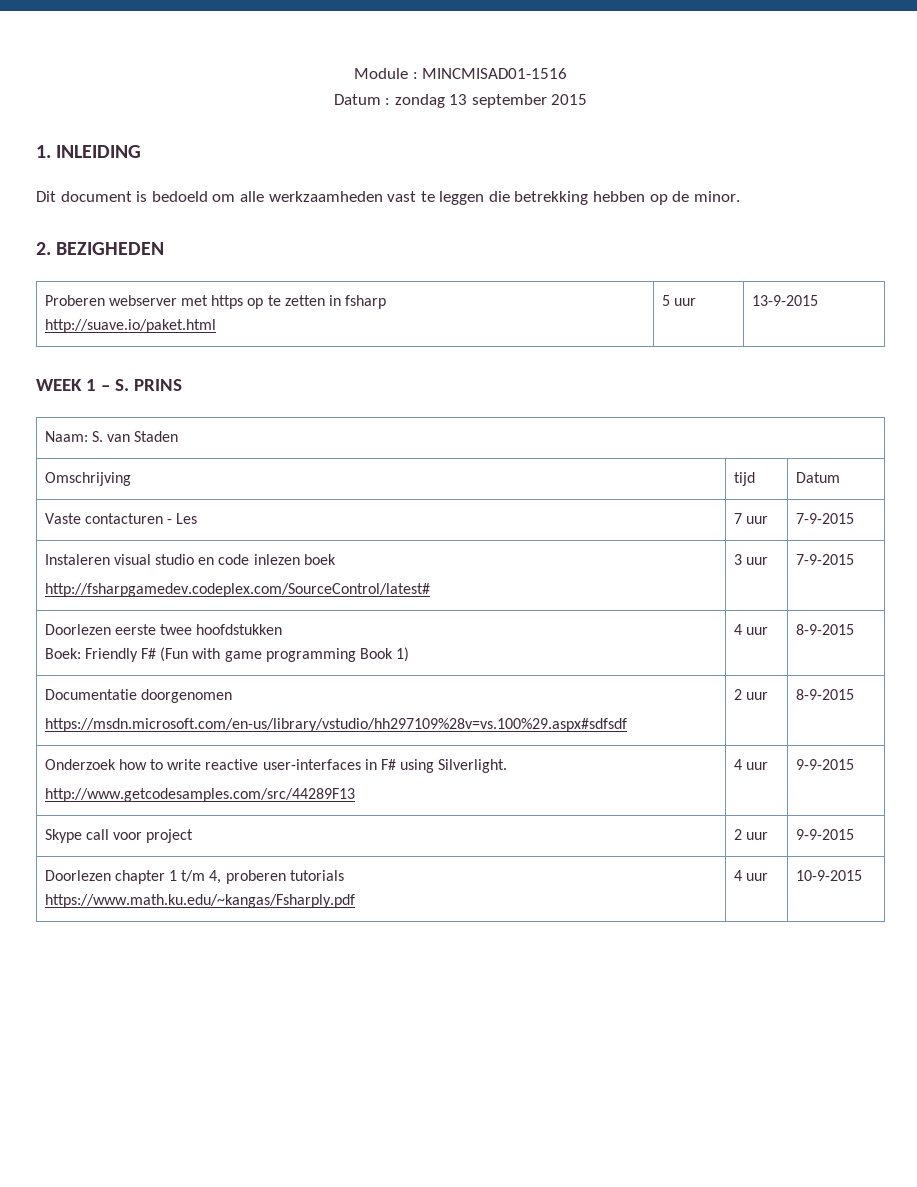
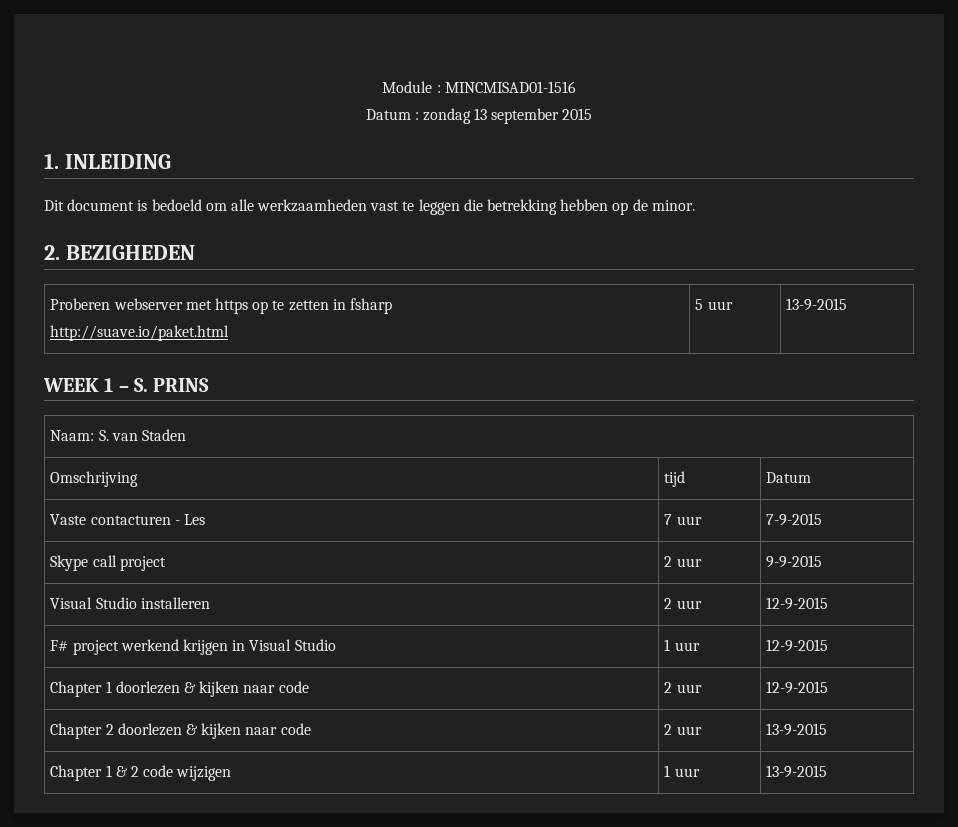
[44,554,336,565] [44,583,430,597] [733,554,768,565] [795,554,854,565] [44,624,283,635] [44,647,410,662] [733,624,768,635] [795,624,854,635] [44,689,232,703] [44,718,627,732] [733,689,768,700] [795,689,854,700] [44,759,508,773] [44,788,355,802] [733,759,768,770] [795,759,854,770] // Instaleren visual studio en code inlezen boek // http://fsharpgamedev.codeplex.com/SourceControl/latest# | 3 uur | 7-9-2015 // Doorlezen eerste twee hoofdstukken // Boek: Friendly F# (Fun with game programming Book 1) | 4 uur | 8-9-2015 // Documentatie doorgenomen // https://msdn.microsoft.com/en-us/library/vstudio/hh297109%28v=vs.100%29.aspx#sdfsdf | 2 uur | 8-9-2015 // Onderzoek how to write reactive user-interfaces in F# using Silverlight. // http://www.getcodesamples.com/src/44289F13 | 4 uur | 9-9-2015 -> (823, 519) none
[113,832,143,840] voor -> (117, 561) none
[44,870,344,884] [44,894,355,908] [733,870,768,881] [795,870,862,881] Doorlezen chapter 1 t/m 4, proberen tutorials // https://www.math.ku.edu/~kangas/Fsharply.pdf | 4 uur | 10-9-2015 -> [50,597,210,609] [664,598,702,609] [766,597,829,610] [50,639,336,655] [664,639,700,651] [766,639,829,652] [50,681,309,697] [664,682,702,693] [766,681,829,694] [50,723,311,739] [664,724,702,735] [766,723,828,736] [50,765,232,781] [664,765,700,777] [766,765,828,778] Visual Studio installeren | 2 uur | 12-9-2015 // F# project werkend krijgen in Visual Studio | 1 uur | 12-9-2015 // Chapter 1 doorlezen & kijken naar code | 2 uur | 12-9-2015 // Chapter 2 doorlezen & kijken naar code | 2 uur | 13-9-2015 // Chapter 1 & 2 code wijzigen | 1 uur | 13-9-2015

